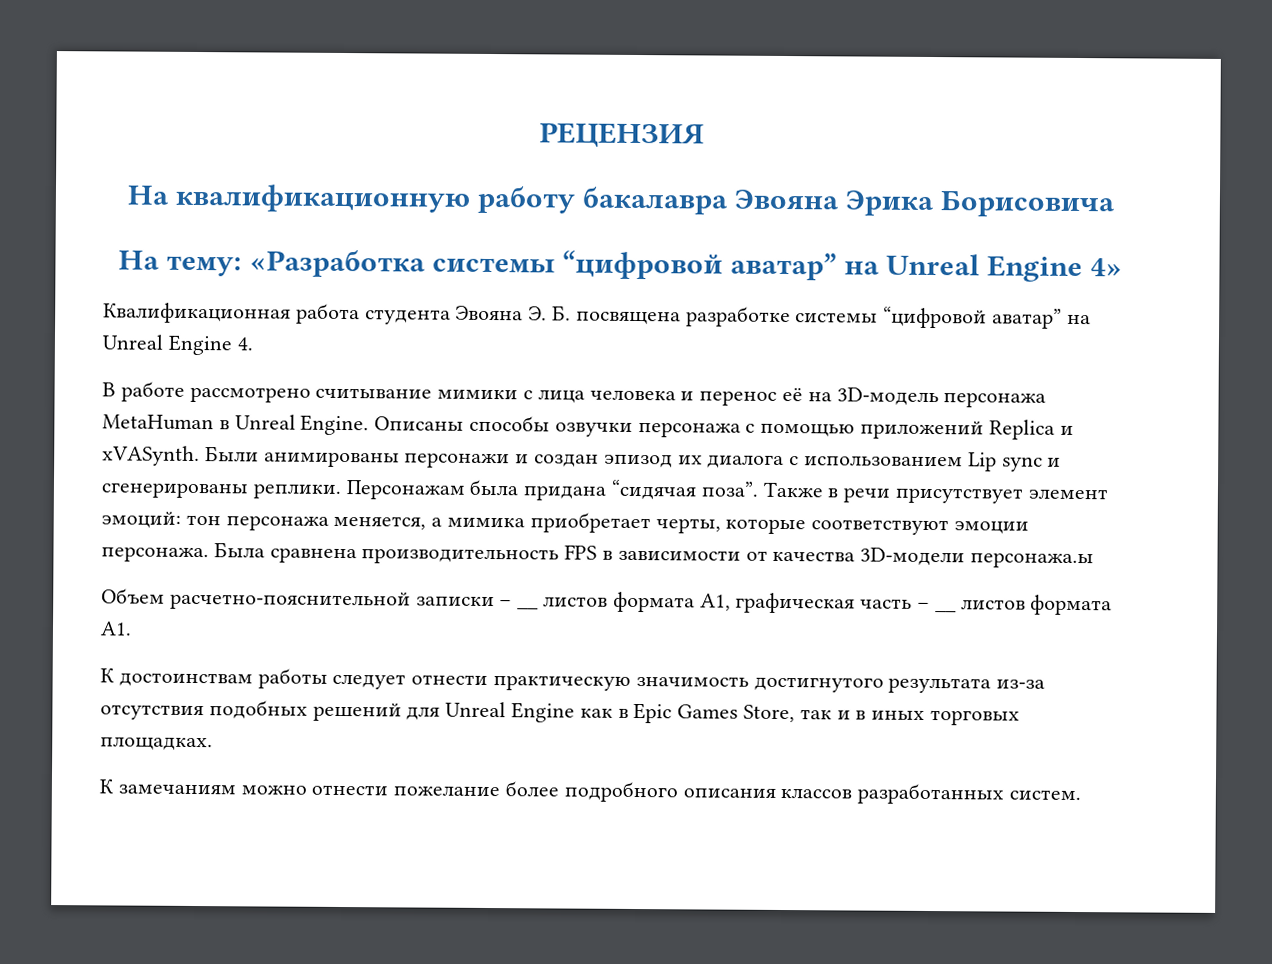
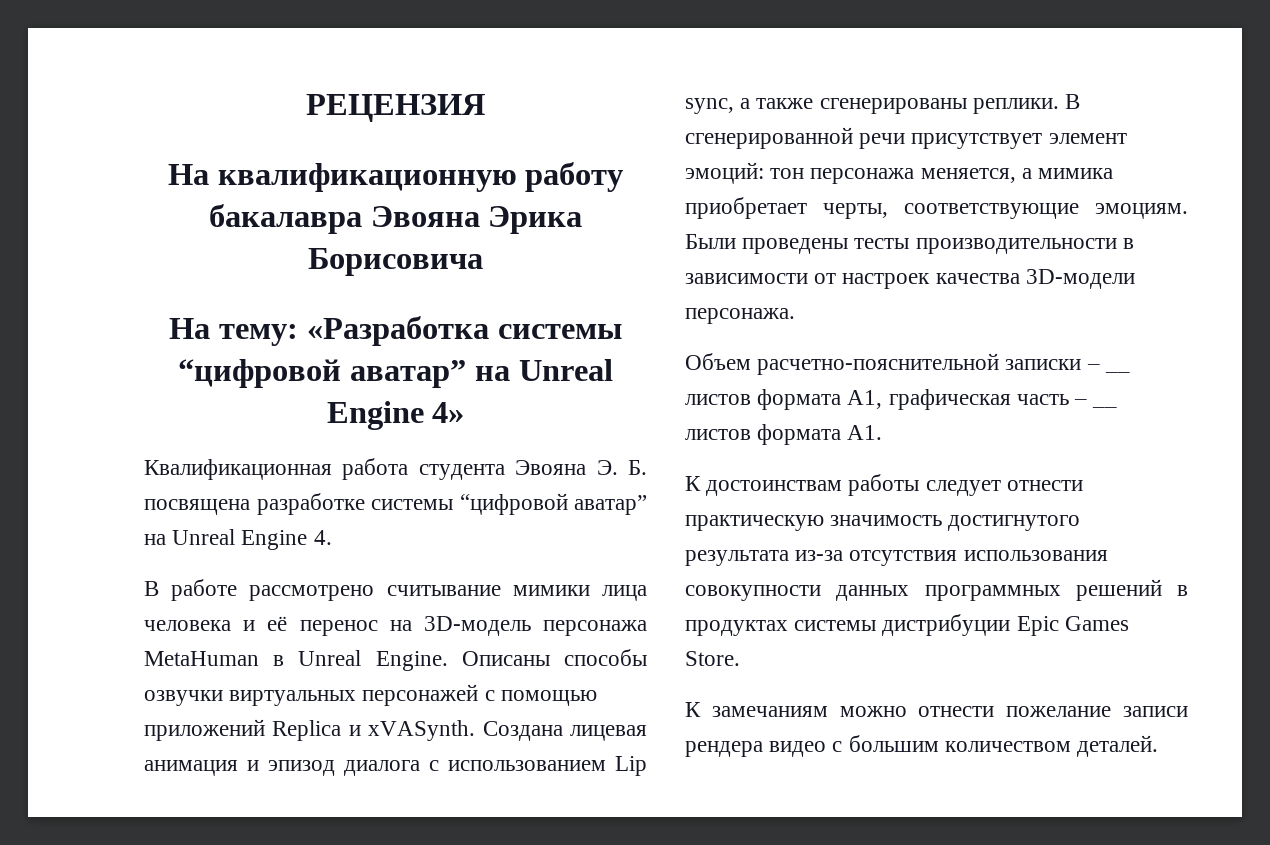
[523,390,534,400] с -> (590, 590) none
[699,387,804,406] перенос её -> [267,616,378,636] её перенос
[637,422,741,438] персонажа -> [229,684,479,706] виртуальных персонажей
[204,446,1062,472] [101,479,839,501] Были анимированы персонажи и создан эпизод их диалога с использованием Lip sync и сгенерированы реплики. Персонажам была придана “сидячая поза”. Также в -> [482,721,647,741] [144,756,647,776] [685,94,1081,114] [685,127,853,149] Создана лицевая анимация и эпизод диалога с использованием Lip sync, а также сгенерированы реплики. В сгенерированной
[725,518,1030,536] [101,542,598,565] которые соответствуют эмоции персонажа. Была сравнена производительность FPS -> [904,203,1188,219] [685,234,1117,254] соответствующие эмоциям. Были проведены тесты производительности
(768, 555) none -> [842,273,931,289] настроек
[970,552,1095,569] персонажа.ы -> [685,308,795,324] персонажа.
[208,700,1021,726] [100,736,213,751] подобных решений для Unreal Engine как в Epic Games Store, так и в иных торговых площадках. -> [963,550,1108,561] [685,579,1188,601] [685,614,1129,636] [685,651,740,666] использования совокупности данных программных решений в продуктах системы дистрибуции Epic Games Store.
[505,781,1082,805] более подробного описания классов разработанных систем. -> [1123,706,1188,717] [685,735,1159,757] записи рендера видео с большим количеством деталей.

